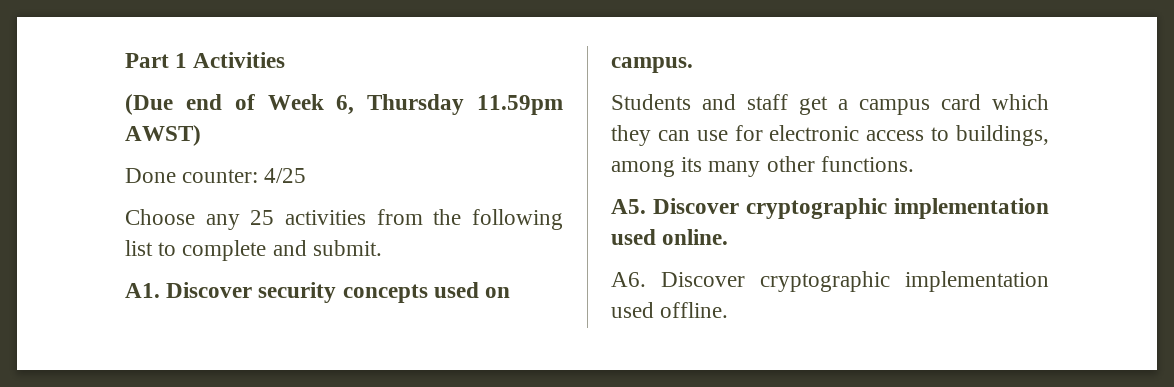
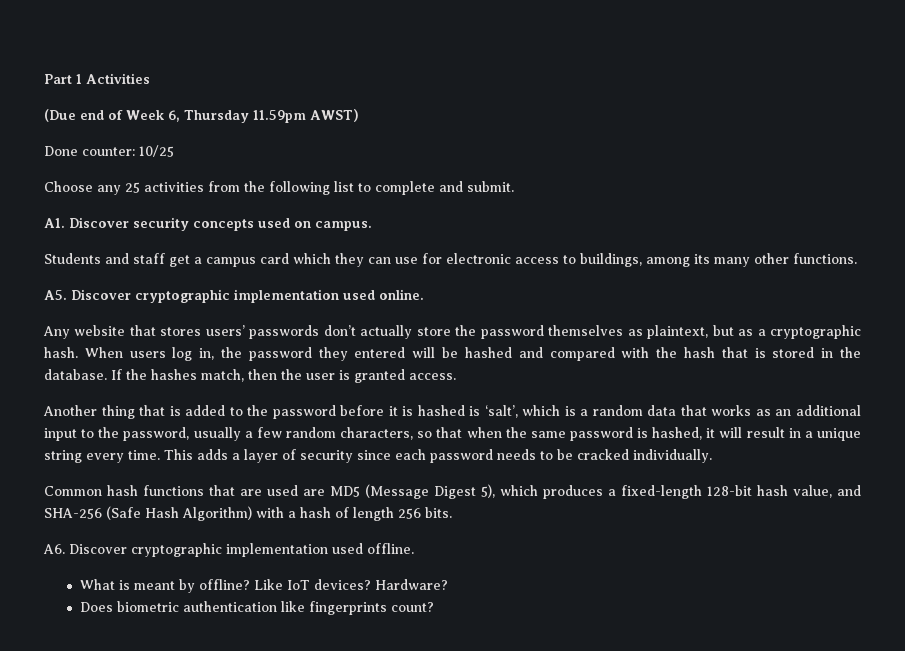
[264,168,307,183] 4/25 -> [139,145,174,157] 10/25
(729, 237) none -> [43,325,862,339] [44,347,862,361] [44,369,456,383] [43,405,861,419] [44,427,861,441] [44,449,712,463] [44,484,861,499] [44,506,452,521] // Any website that stores users’ passwords don’t actually store the password themselves as plaintext, but as a cryptographic hash. When users log in, the password they entered will be hashed and compared with the hash that is stored in the database. If the hashes match, then the user is granted access. // Another thing that is added to the password before it is hashed is ‘salt’, which is a random data that works as an additional input to the password, usually a few random characters, so that when the same password is hashed, it will result in a unique string every time. This adds a layer of security since each password needs to be cracked individually. // Common hash functions that are used are MD5 (Message Digest 5), which produces a fixed-length 128-bit hash value, and SHA-256 (Safe Hash Algorithm) with a hash of length 256 bits.
(729, 310) none -> [79,579,448,593] [79,601,434,615] // What is meant by offline? Like IoT devices? Hardware? // Does biometric authentication like fingerprints count?

